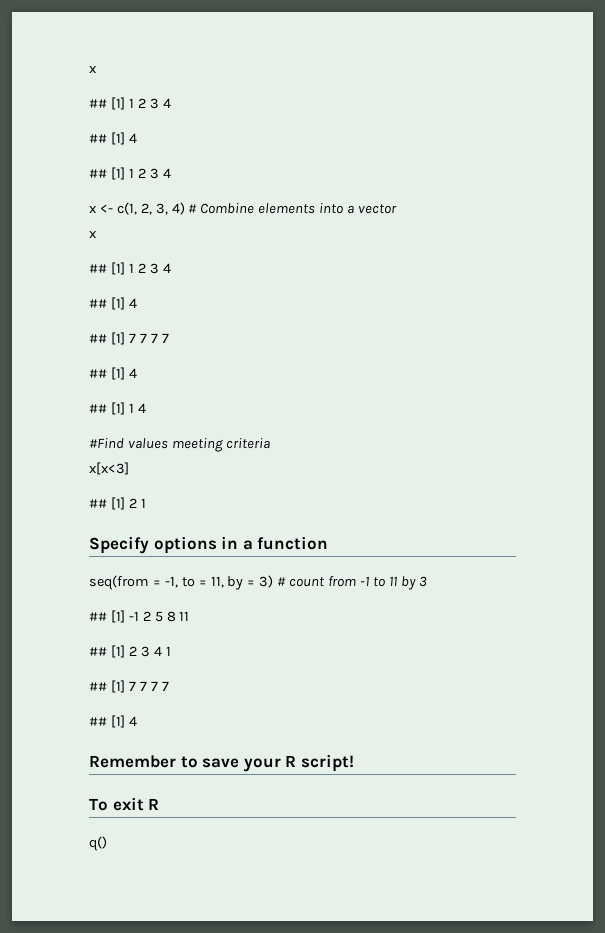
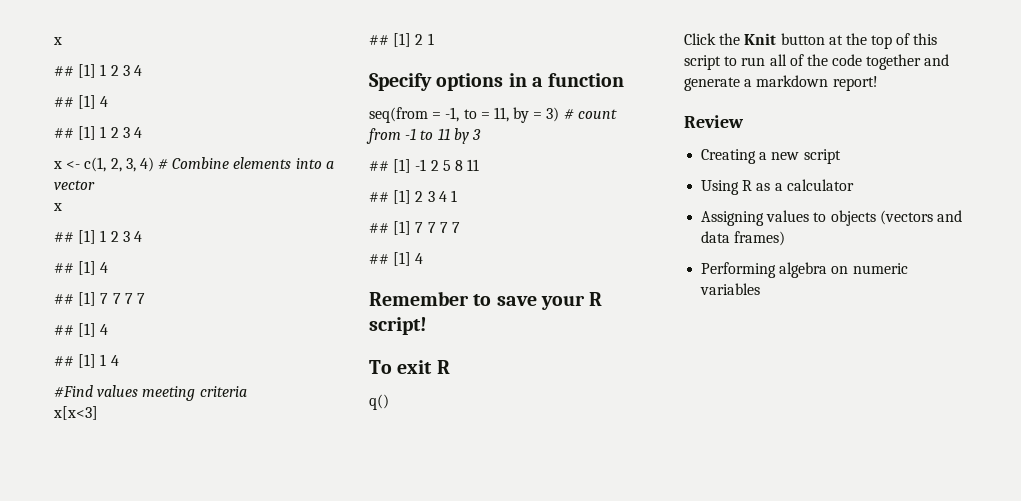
(107, 843) none -> [684,33,938,49] [684,54,950,70] [684,75,878,91] [684,115,744,128] [701,149,841,164] [701,179,854,195] [701,210,962,226] [701,231,786,246] [701,262,908,278] [700,283,761,295] // Click the Knit button at the top of this script to run all of the code together and generate a markdown report! // Review // Creating a new script // Using R as a calculator // Assigning values to objects (vectors and data frames) // Performing algebra on numeric variables

